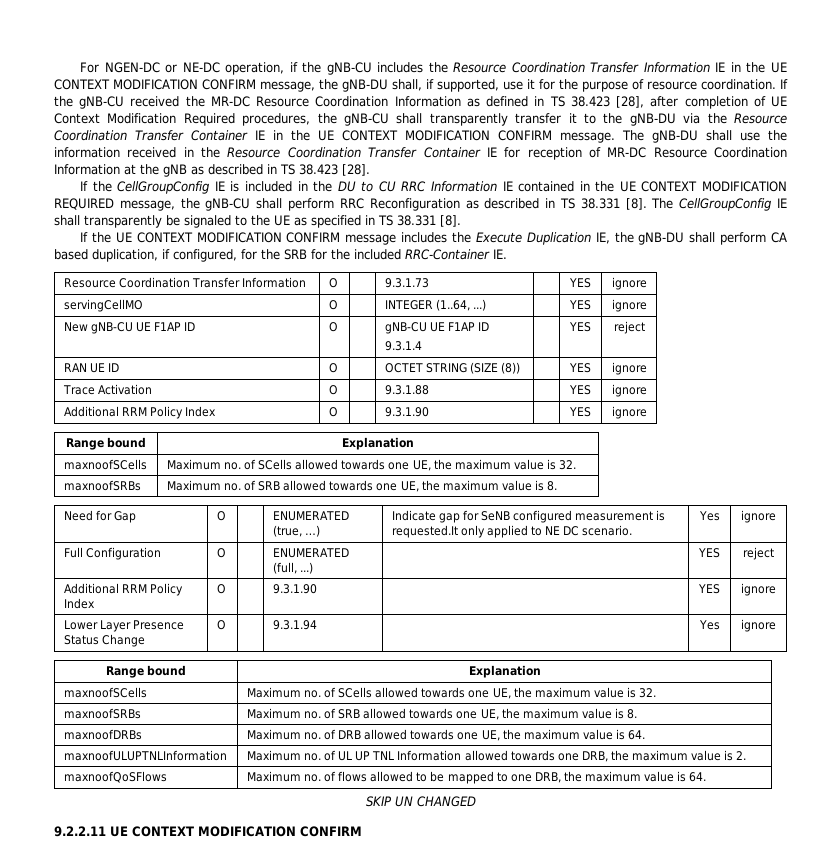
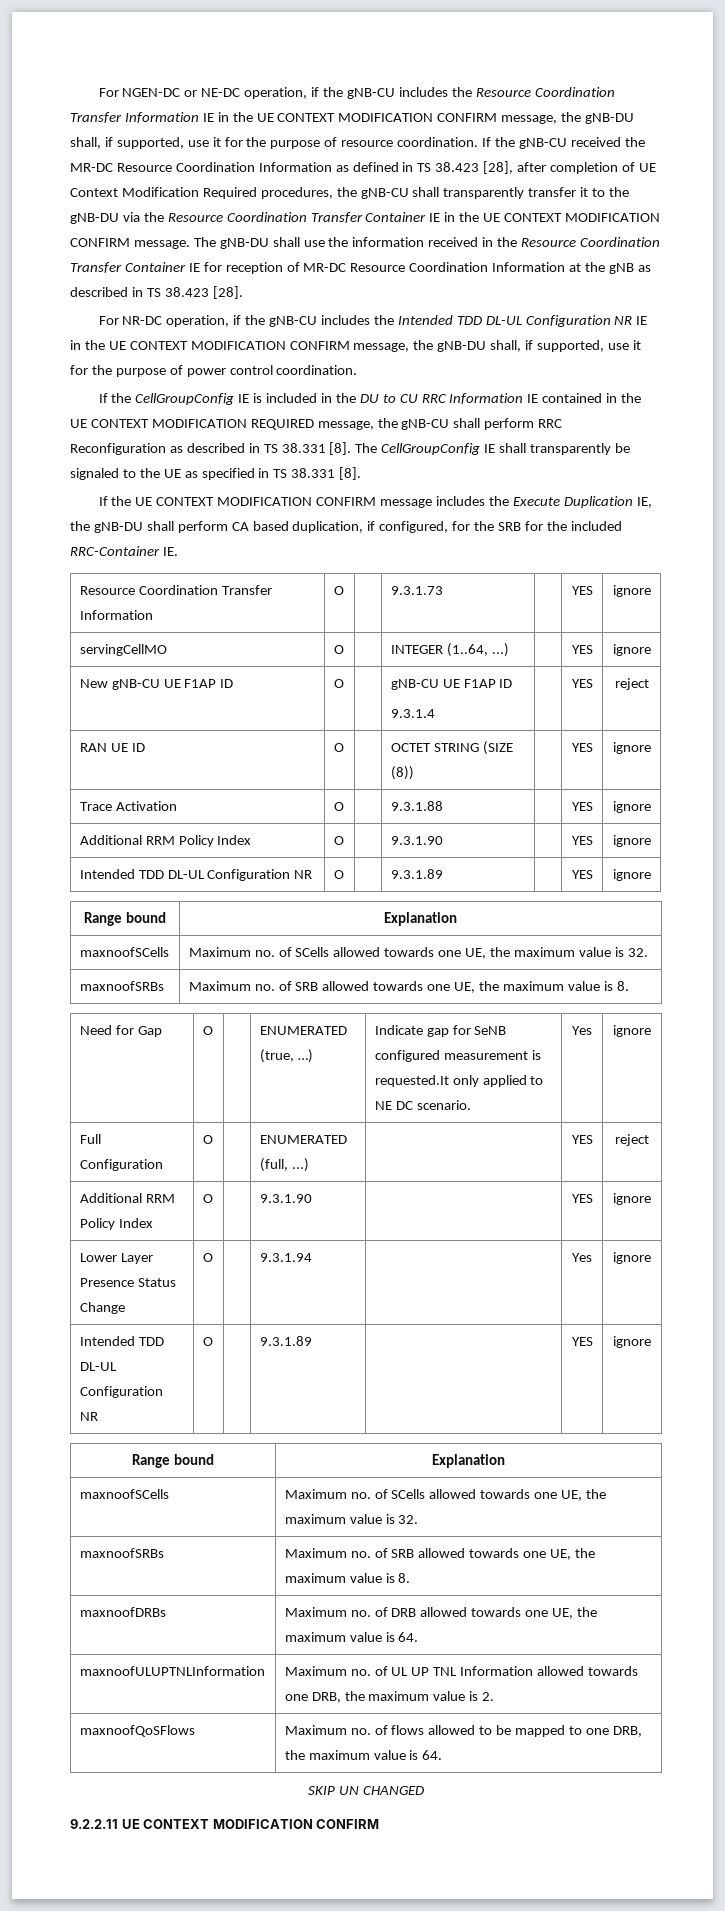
(370, 170) none -> [98,315,648,327] [70,340,641,352] [70,365,358,377] // For NR-DC operation, if the gNB-CU includes the Intended TDD DL-UL Configuration NR IE in the UE CONTEXT MODIFICATION CONFIRM message, the gNB-DU shall, if supported, use it for the purpose of power control coordination.
(647, 412) none -> [79,869,313,881] [333,870,344,879] [390,869,443,879] [571,870,593,879] [612,869,651,881] // Intended TDD DL-UL Configuration NR | O | | 9.3.1.89 | | YES | ignore
(776, 625) none -> [79,1336,164,1346] [79,1362,117,1371] [79,1386,163,1398] [79,1412,98,1421] [202,1337,213,1346] [259,1336,312,1346] [571,1337,593,1346] [613,1336,651,1348] // Intended TDD DL-UL Configuration NR | O | | 9.3.1.89 | | YES | ignore

